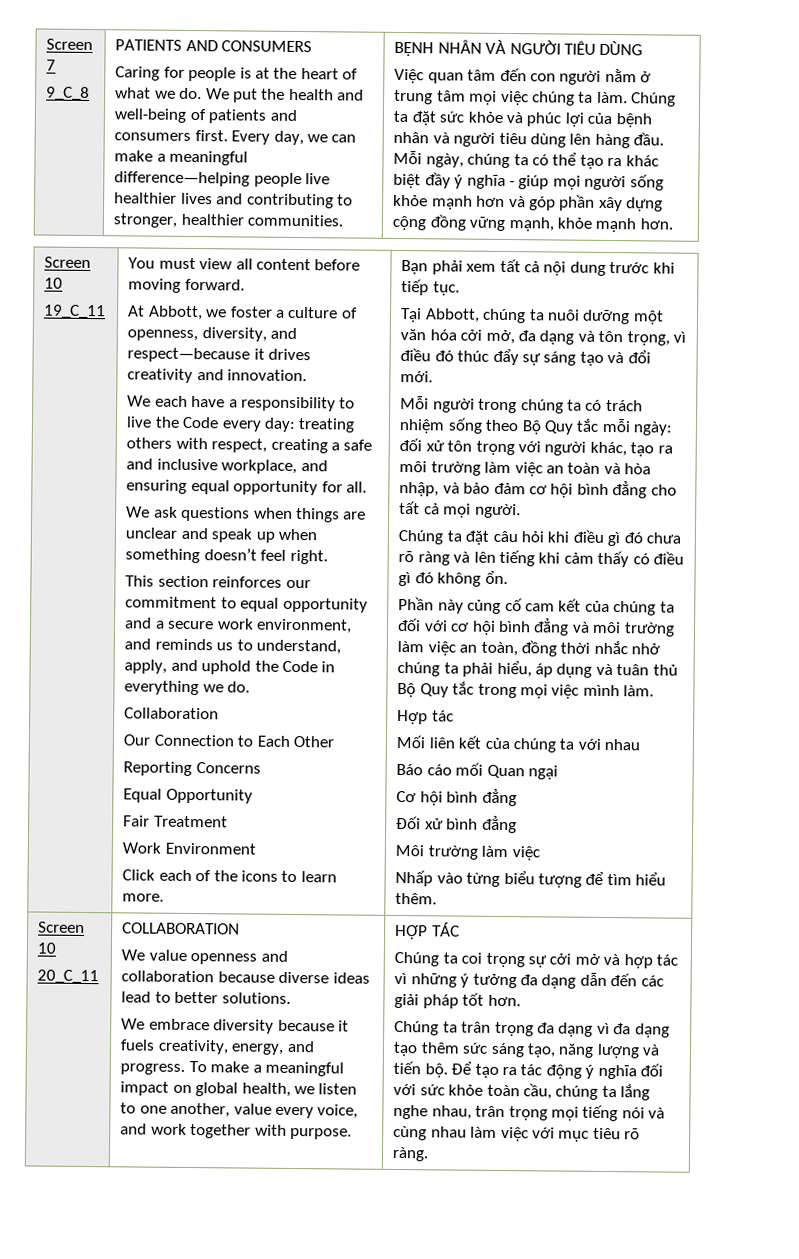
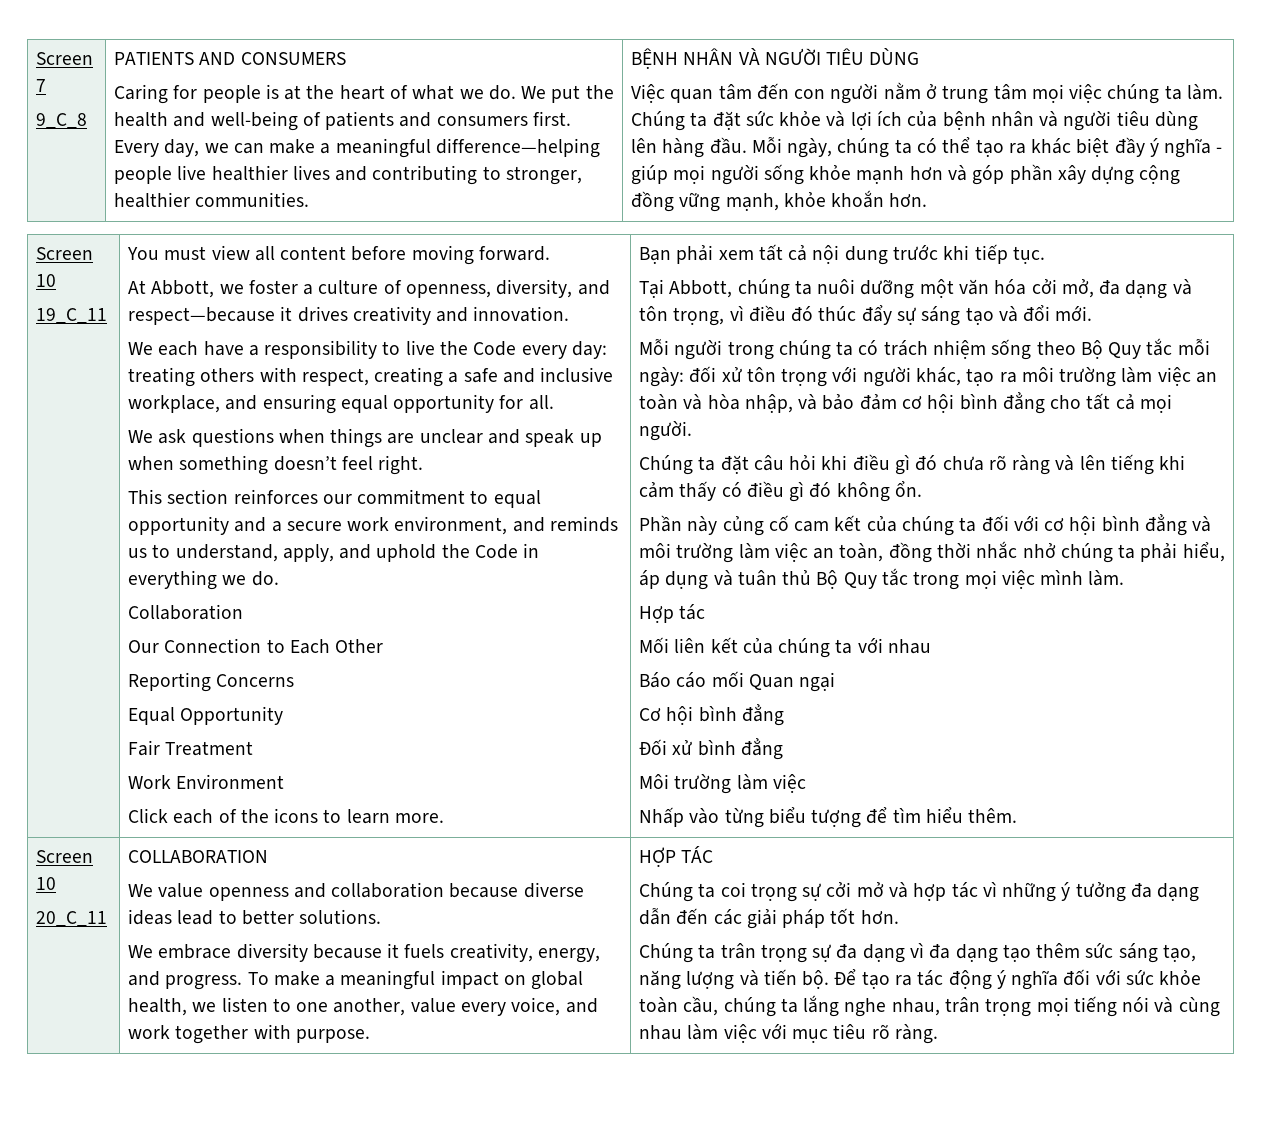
[526,112,584,127] phúc lợi -> [850,111,902,130] lợi ích
[595,217,637,233] mạnh -> [831,190,885,208] khoắn
(534, 1029) none -> [812,944,832,962] sự

